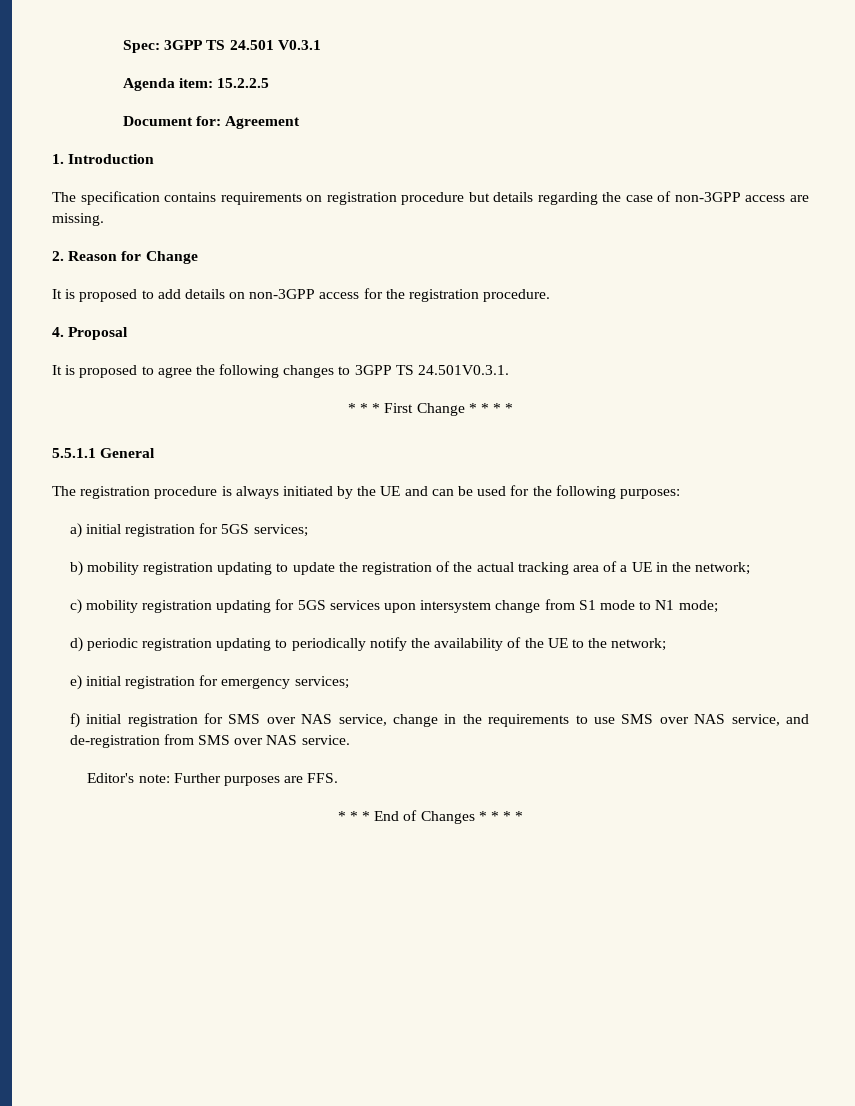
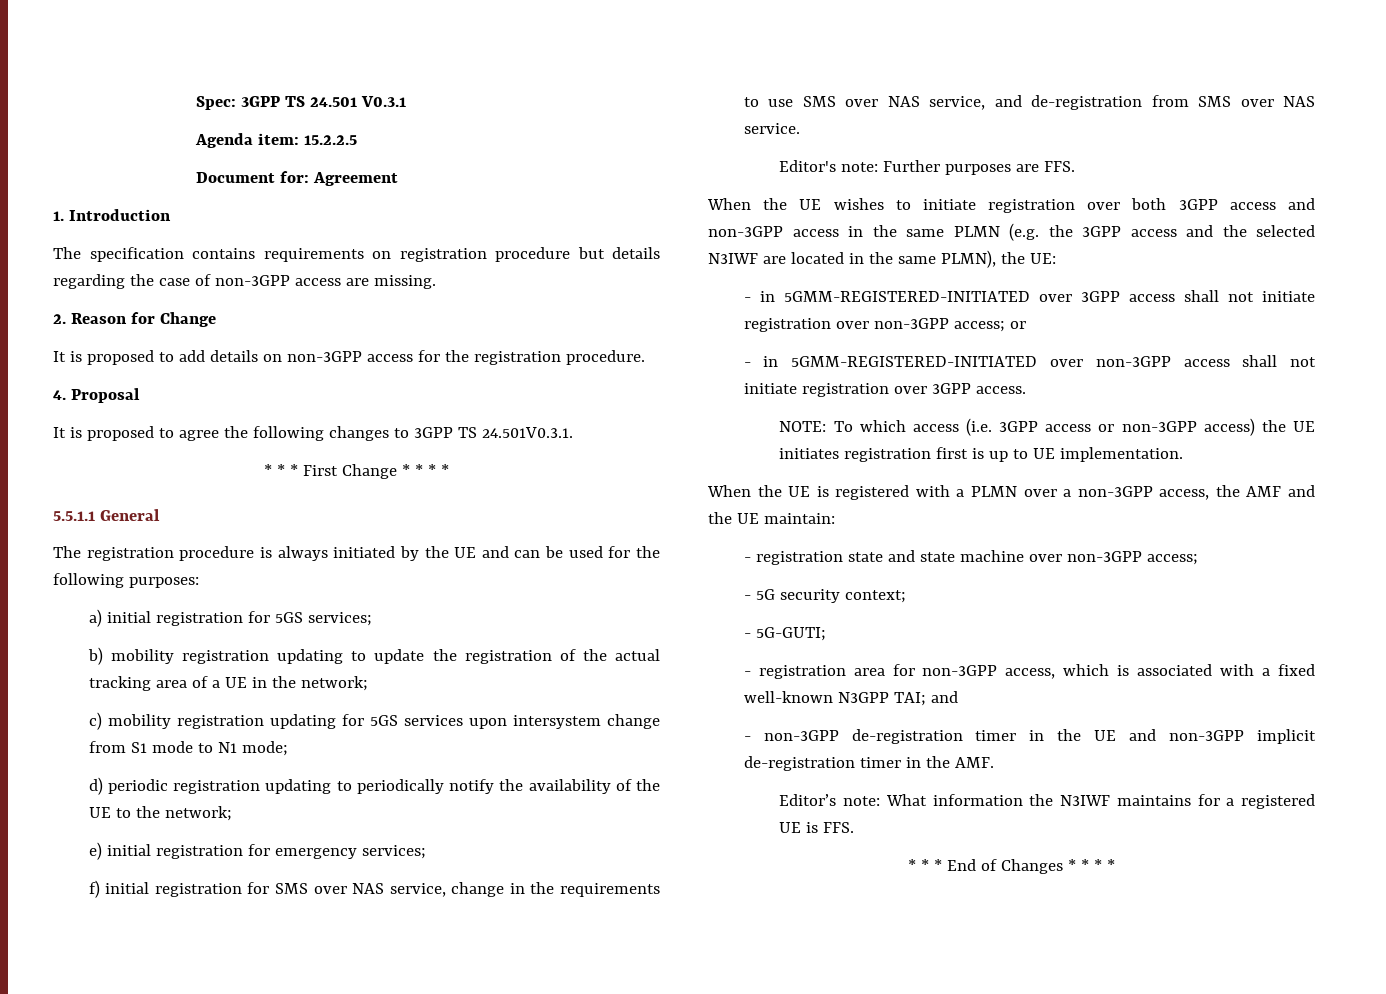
(339, 778) none -> [707,198,1315,213] [708,223,1315,241] [708,250,1056,268] [743,290,1315,302] [743,318,1026,332] [743,355,1316,367] [743,383,1026,397] [779,418,1315,436] [779,447,1184,462] [707,485,1315,500] [708,512,835,524] [743,550,1198,565] [743,589,906,603] [743,627,826,641] [743,664,1315,679] [743,691,958,706] [743,729,1316,744] [743,756,994,771] [779,794,1315,809] [779,822,855,833] // When the UE wishes to initiate registration over both 3GPP access and non-3GPP access in the same PLMN (e.g. the 3GPP access and the selected N3IWF are located in the same PLMN), the UE: // - in 5GMM-REGISTERED-INITIATED over 3GPP access shall not initiate registration over non-3GPP access; or // - in 5GMM-REGISTERED-INITIATED over non-3GPP access shall not initiate registration over 3GPP access. // NOTE: To which access (i.e. 3GPP access or non-3GPP access) the UE initiates registration first is up to UE implementation. // When the UE is registered with a PLMN over a non-3GPP access, the AMF and the UE maintain: // - registration state and state machine over non-3GPP access; // - 5G security context; // - 5G-GUTI; // - registration area for non-3GPP access, which is associated with a fixed well-known N3GPP TAI; and // - non-3GPP de-registration timer in the UE and non-3GPP implicit de-registration timer in the AMF. // Editor’s note: What information the N3IWF maintains for a registered UE is FFS.

